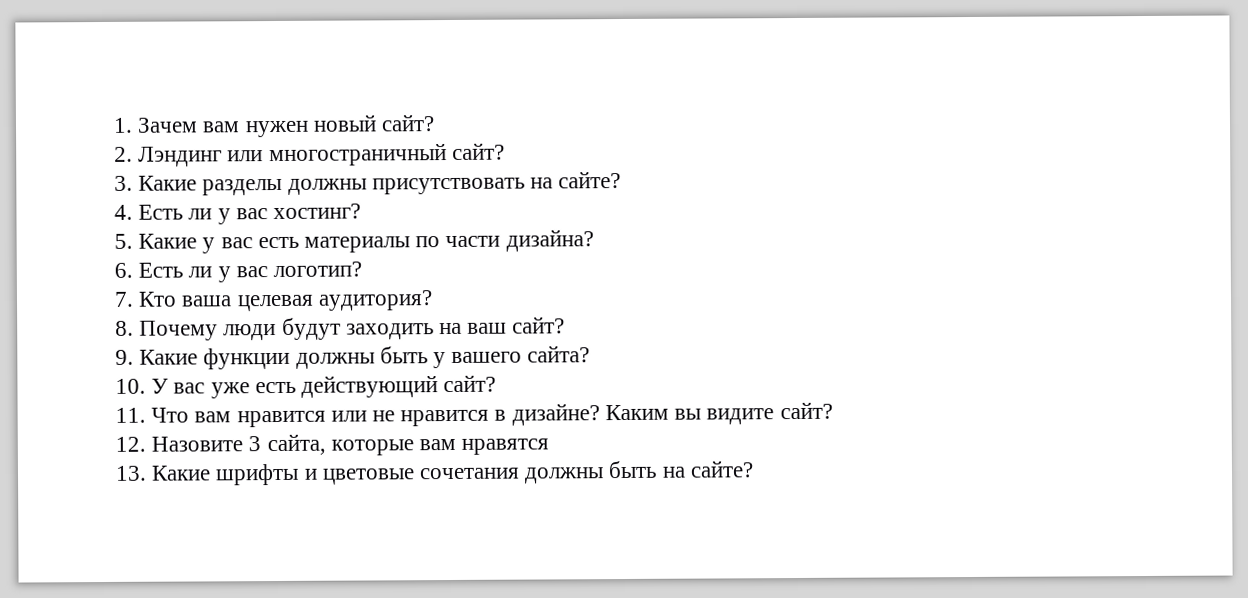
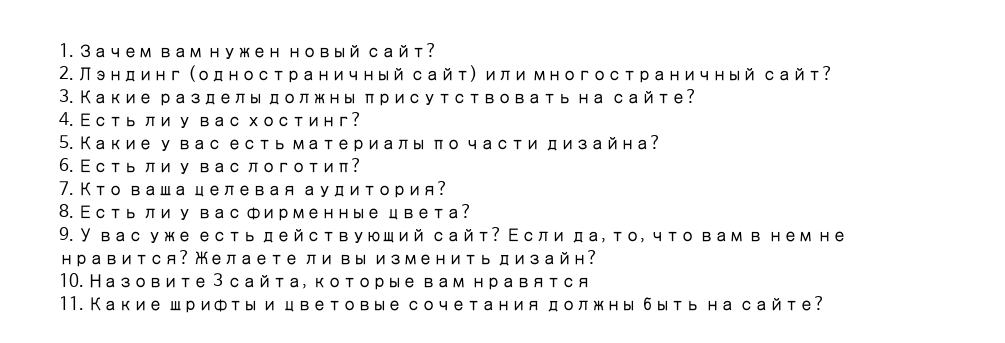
(223, 156) none -> [187,65,479,83] (одностраничный сайт)
[139,316,566,341] [115,345,591,370] [115,378,146,394] Почему люди будут заходить на ваш сайт? // 9. Какие функции должны быть у вашего сайта? // 10. -> [78,204,472,221] [59,227,74,241] Есть ли у вас фирменные цвета? // 9.
[115,401,833,428] [115,436,146,452] // 11. Что вам нравится или не нравится в дизайне? Каким вы видите сайт? // 12. -> [506,228,848,243] [59,250,599,267] [59,273,84,287] Если да, то, что вам в нем не нравится? Желаете ли вы изменить дизайн? // 10.
[115,465,147,481] 13. -> [59,296,84,310] 11.

